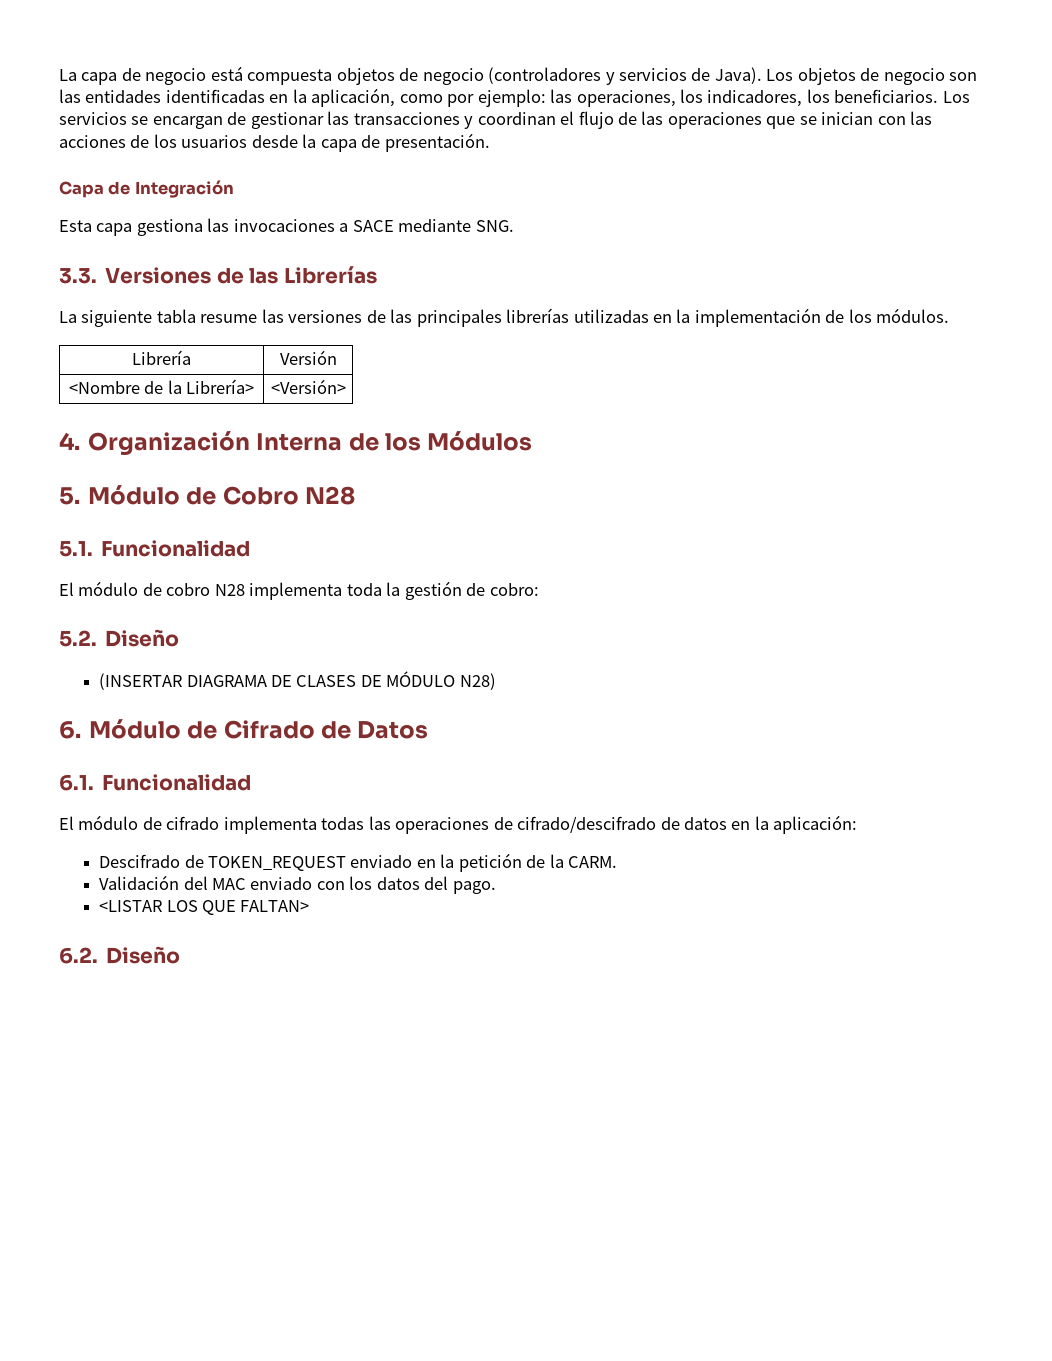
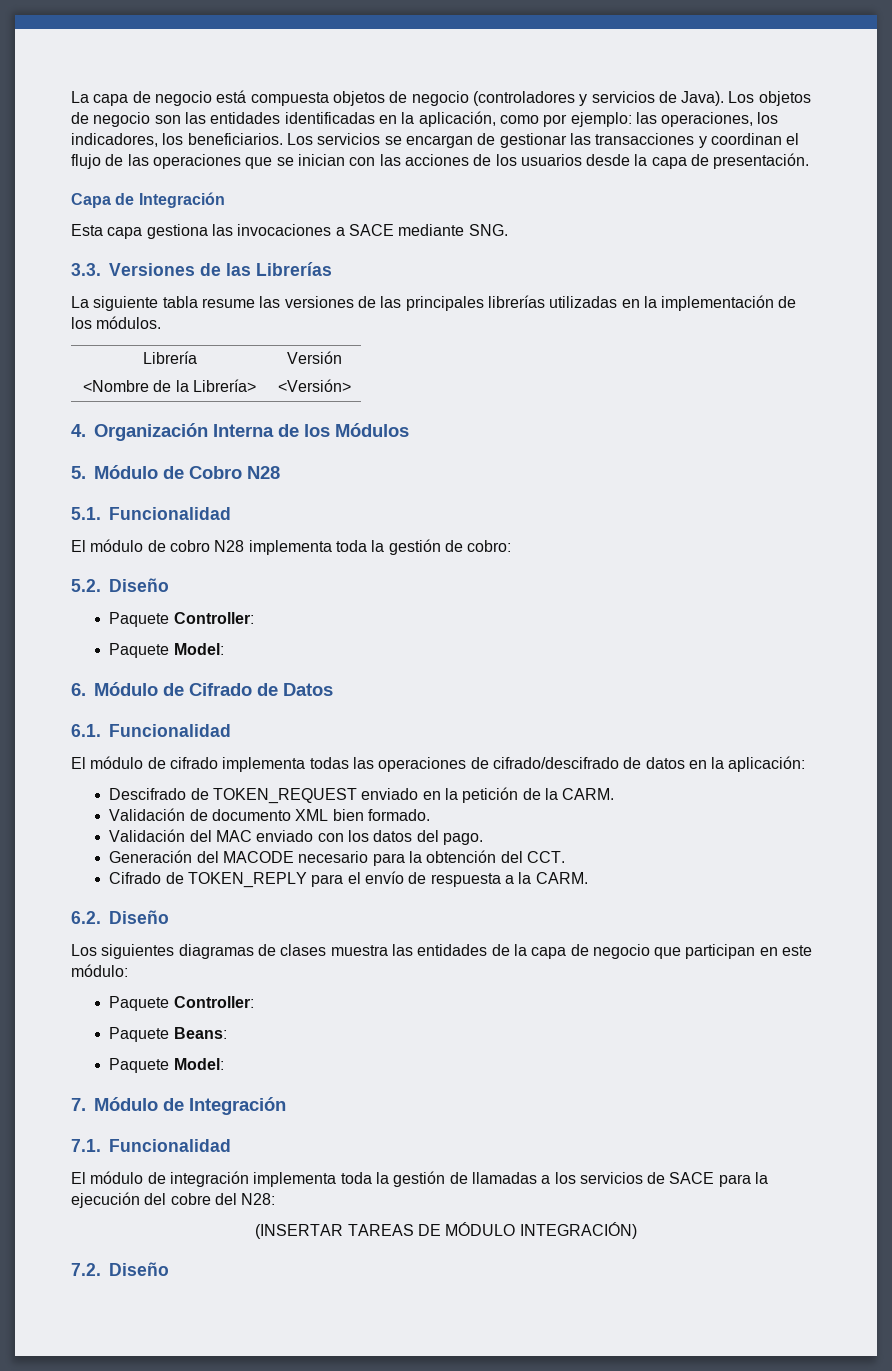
[99,671,496,690] (INSERTAR DIAGRAMA DE CLASES DE MÓDULO N28) -> [109,612,254,627] [109,643,224,658] Paquete Controller: // Paquete Model:
(618, 862) none -> [109,808,430,821] // Validación de documento XML bien formado.
[99,900,310,915] [59,947,98,964] <LISTAR LOS QUE FALTAN> // 6.2. -> [109,850,565,866] [109,871,588,888] [71,910,169,924] [71,944,813,959] [71,964,128,977] [109,996,254,1011] [109,1027,227,1042] [109,1058,224,1073] [71,1097,286,1115] [71,1139,231,1152] [71,1171,769,1187] [71,1192,276,1208] [255,1222,637,1239] [71,1263,101,1276] Generación del MACODE necesario para la obtención del CCT. // Cifrado de TOKEN_REPLY para el envío de respuesta a la CARM. // 6.2. Diseño // Los siguientes diagramas de clases muestra las entidades de la capa de negocio que participan en este módulo: // Paquete Controller: // Paquete Beans: // Paquete Model: // 7. Módulo de Integración // 7.1. Funcionalidad // El módulo de integración implementa toda la gestión de llamadas a los servicios de SACE para la ejecución del cobre del N28: // (INSERTAR TAREAS DE MÓDULO INTEGRACIÓN) // 7.2.

